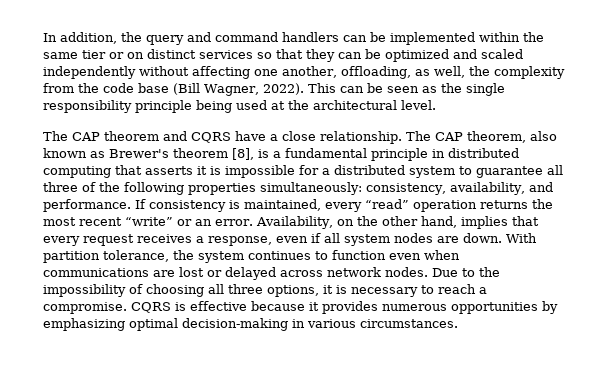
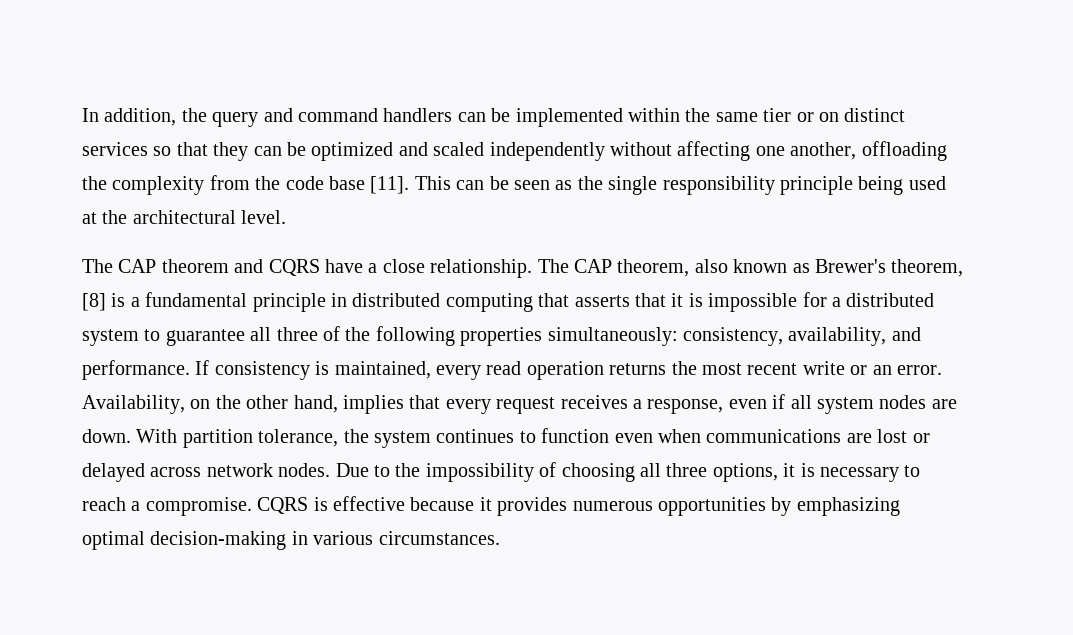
[340,66,465,79] offloading, as well, -> [861,141,947,161] offloading
[173,83,304,96] (Bill Wagner, 2022). -> [370,176,410,194] [11].
[173,148,254,160] theorem [8], -> [891,259,964,277] [82,293,106,311] theorem, [8]
(193, 170) none -> [634,293,666,307] that
[365,199,409,209] “read” -> [486,361,522,375] read
[125,217,173,226] “write” -> [802,361,845,375] write

